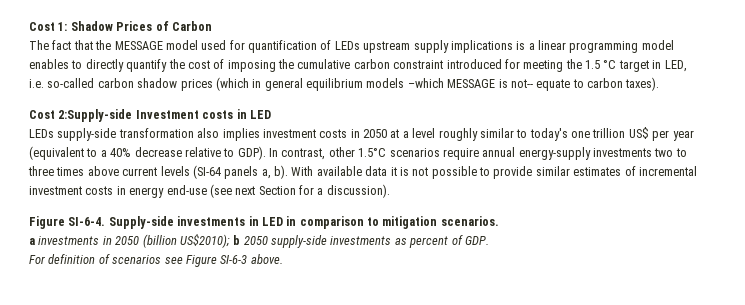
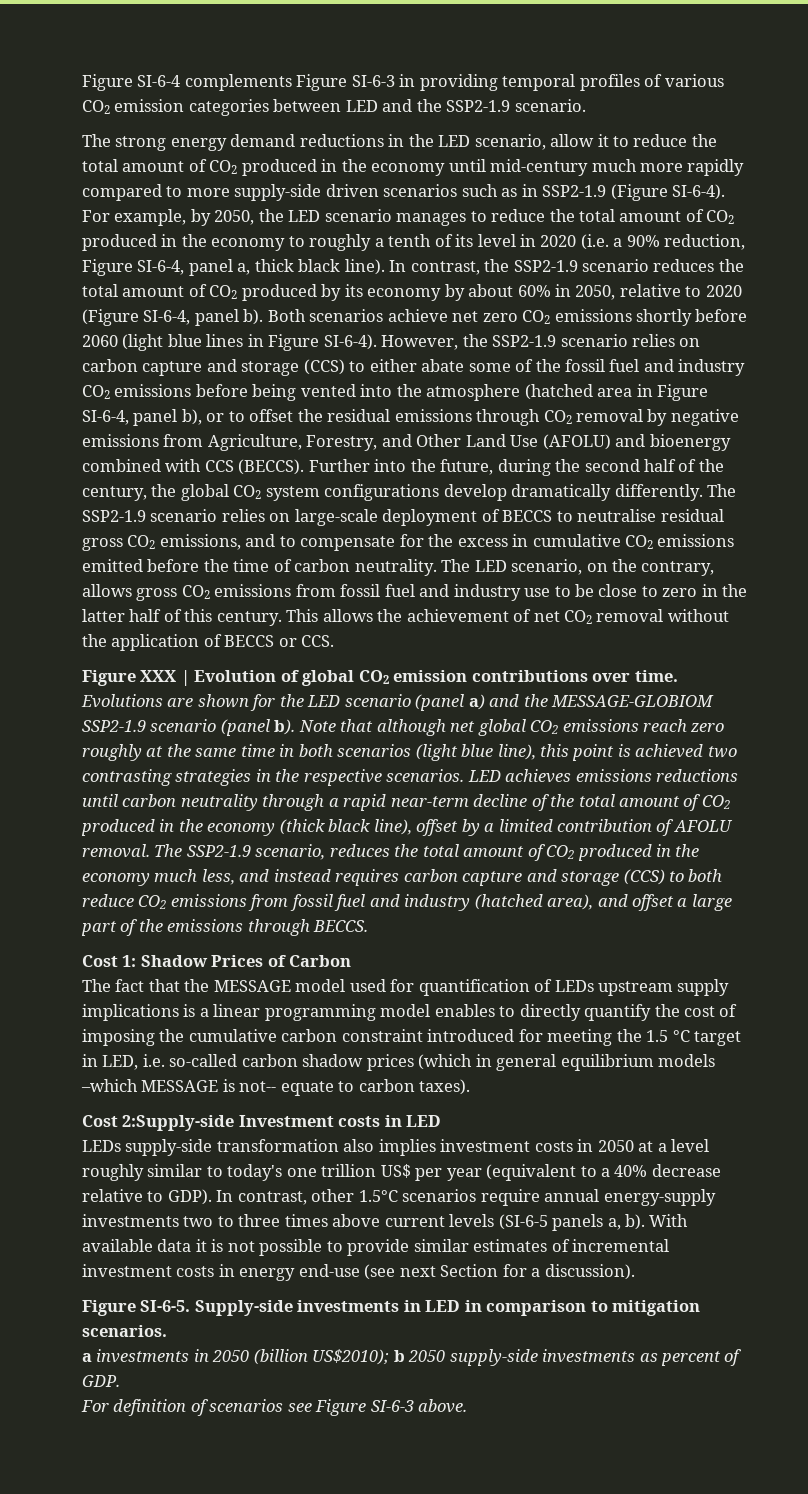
(29, 26) none -> [82,74,724,91] [82,99,586,116] [82,134,717,151] [82,159,745,176] [82,184,726,201] [82,209,735,226] [82,234,746,251] [82,259,744,276] [82,284,742,301] [82,309,748,326] [82,334,701,351] [82,359,746,376] [82,384,709,401] [82,409,739,426] [82,434,731,451] [82,459,724,476] [82,484,737,501] [82,509,724,526] [82,534,735,551] [82,559,715,576] [82,584,748,601] [82,609,729,626] [82,634,335,651] [82,670,678,686] [81,694,715,711] [82,719,725,736] [82,744,737,761] [82,769,739,786] [82,794,730,811] [81,819,733,836] [82,844,700,861] [82,869,723,886] [82,894,732,911] [81,919,369,936] Figure SI-6-4 complements Figure SI-6-3 in providing temporal profiles of various CO2 emission categories between LED and the SSP2-1.9 scenario. // The strong energy demand reductions in the LED scenario, allow it to reduce the total amount of CO2 produced in the economy until mid-century much more rapidly compared to more supply-side driven scenarios such as in SSP2-1.9 (Figure SI-6-4). For example, by 2050, the LED scenario manages to reduce the total amount of CO2 produced in the economy to roughly a tenth of its level in 2020 (i.e. a 90% reduction, Figure SI-6-4, panel a, thick black line). In contrast, the SSP2-1.9 scenario reduces the total amount of CO2 produced by its economy by about 60% in 2050, relative to 2020 (Figure SI-6-4, panel b). Both scenarios achieve net zero CO2 emissions shortly before 2060 (light blue lines in Figure SI-6-4). However, the SSP2-1.9 scenario relies on carbon capture and storage (CCS) to either abate some of the fossil fuel and industry CO2 emissions before being vented into the atmosphere (hatched area in Figure SI-6-4, panel b), or to offset the residual emissions through CO2 removal by negative emissions from Agriculture, Forestry, and Other Land Use (AFOLU) and bioenergy combined with CCS (BECCS). Further into the future, during the second half of the century, the global CO2 system configurations develop dramatically differently. The SSP2-1.9 scenario relies on large-scale deployment of BECCS to neutralise residual gross CO2 emissions, and to compensate for the excess in cumulative CO2 emissions emitted before the time of carbon neutrality. The LED scenario, on the contrary, allows gross CO2 emissions from fossil fuel and industry use to be close to zero in the latter half of this century. This allows the achievement of net CO2 removal without the application of BECCS or CCS. // Figure XXX | Evolution of global CO2 emission contributions over time. Evolutions are shown for the LED scenario (panel a) and the MESSAGE-GLOBIOM SSP2-1.9 scenario (panel b). Note that although net global CO2 emissions reach zero roughly at the same time in both scenarios (light blue line), this point is achieved two contrasting strategies in the respective scenarios. LED achieves emissions reductions until carbon neutrality through a rapid near-term decline of the total amount of CO2 produced in the economy (thick black line), offset by a limited contribution of AFOLU removal. The SSP2-1.9 scenario, reduces the total amount of CO2 produced in the economy much less, and instead requires carbon capture and storage (CCS) to both reduce CO2 emissions from fossil fuel and industry (hatched area), and offset a large part of the emissions through BECCS. //
[192,165,221,179] (SI-64 -> [498,1214,548,1230] (SI-6-5
[68,217,106,226] SI-6-4. -> [140,1300,191,1312] SI-6-5.

